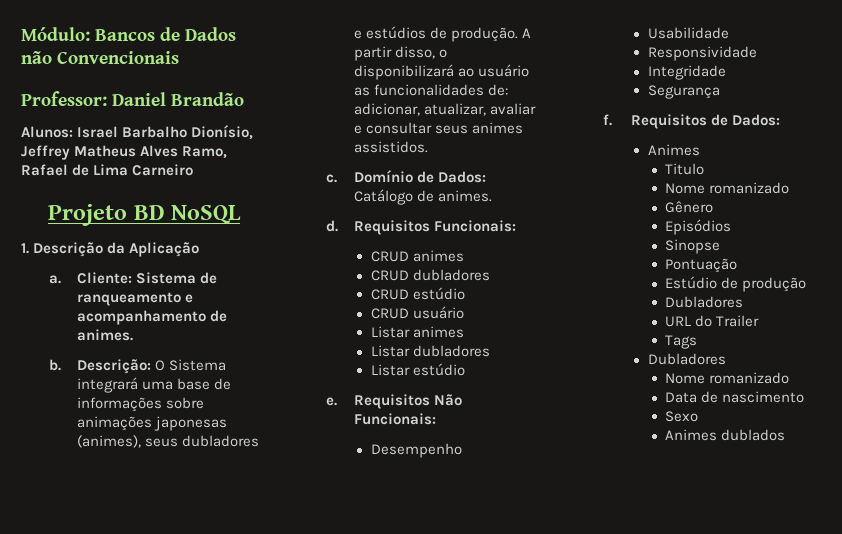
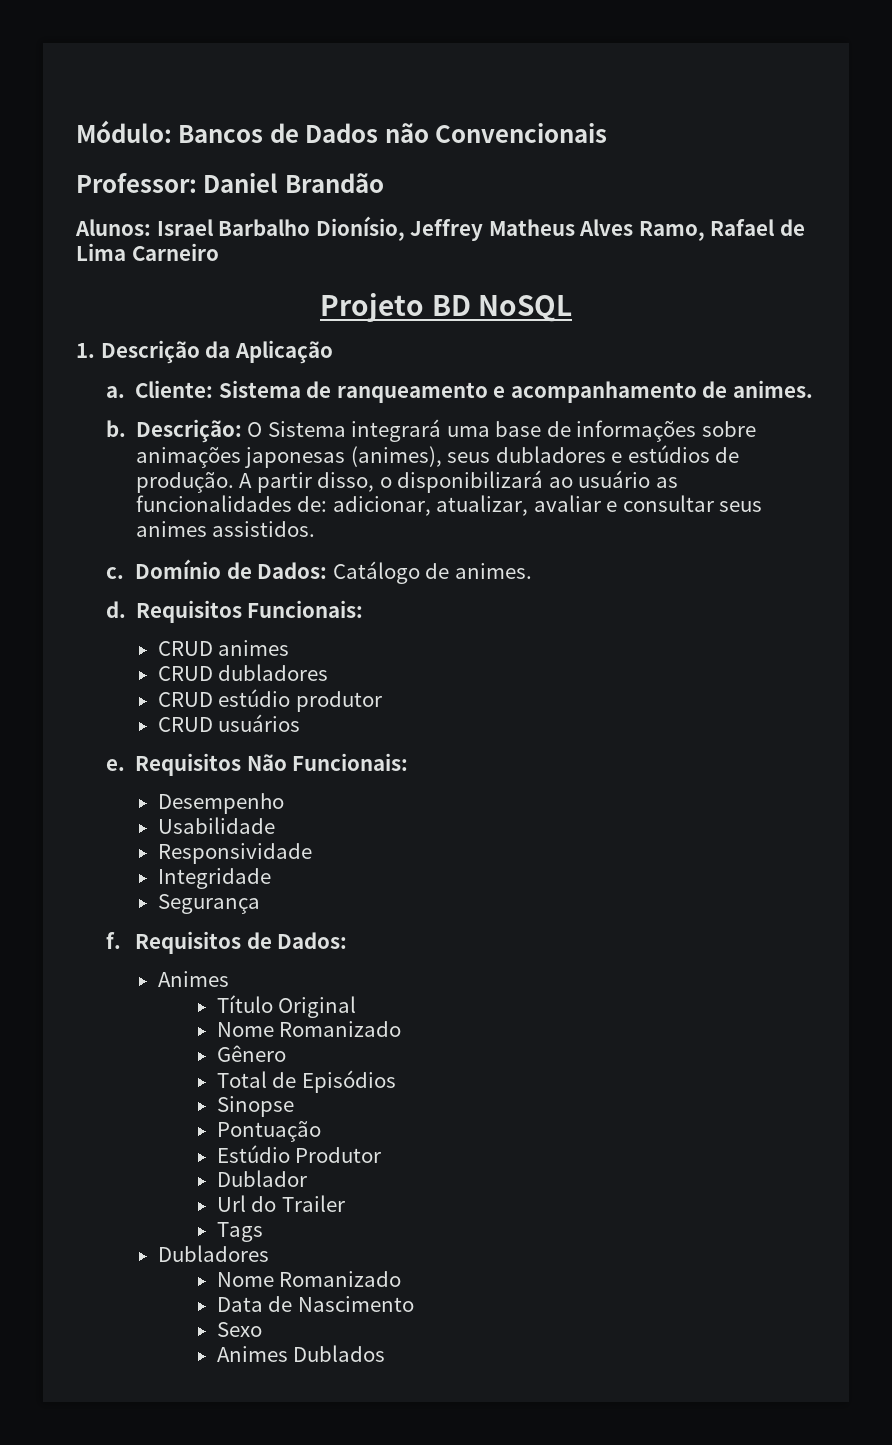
[370,306,464,319] [370,326,464,338] [370,345,490,357] [370,363,465,376] // CRUD usuário // Listar animes // Listar dubladores // Listar estúdio -> [295,691,382,712] [157,714,301,732] produtor // CRUD usuários
[665,163,705,175] [665,182,790,194] Titulo // Nome romanizado -> [216,995,357,1018] [216,1021,402,1037] Título Original // Nome Romanizado
(714, 207) none -> [216,1071,297,1088] Total de
[721,277,807,292] [665,296,744,308] [665,316,692,327] de produção // Dubladores // URL -> [295,1147,382,1163] [216,1170,307,1187] [216,1195,246,1212] Produtor // Dublador // Url
[709,372,790,384] romanizado -> [279,1271,402,1287] Romanizado
[722,391,805,403] nascimento -> [297,1296,414,1312] Nascimento
[721,429,786,441] dublados -> [293,1345,386,1362] Dublados

